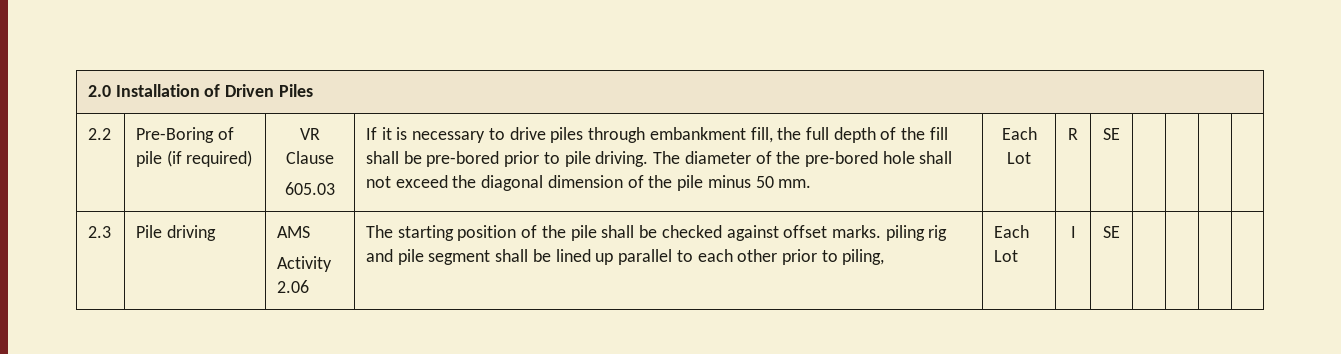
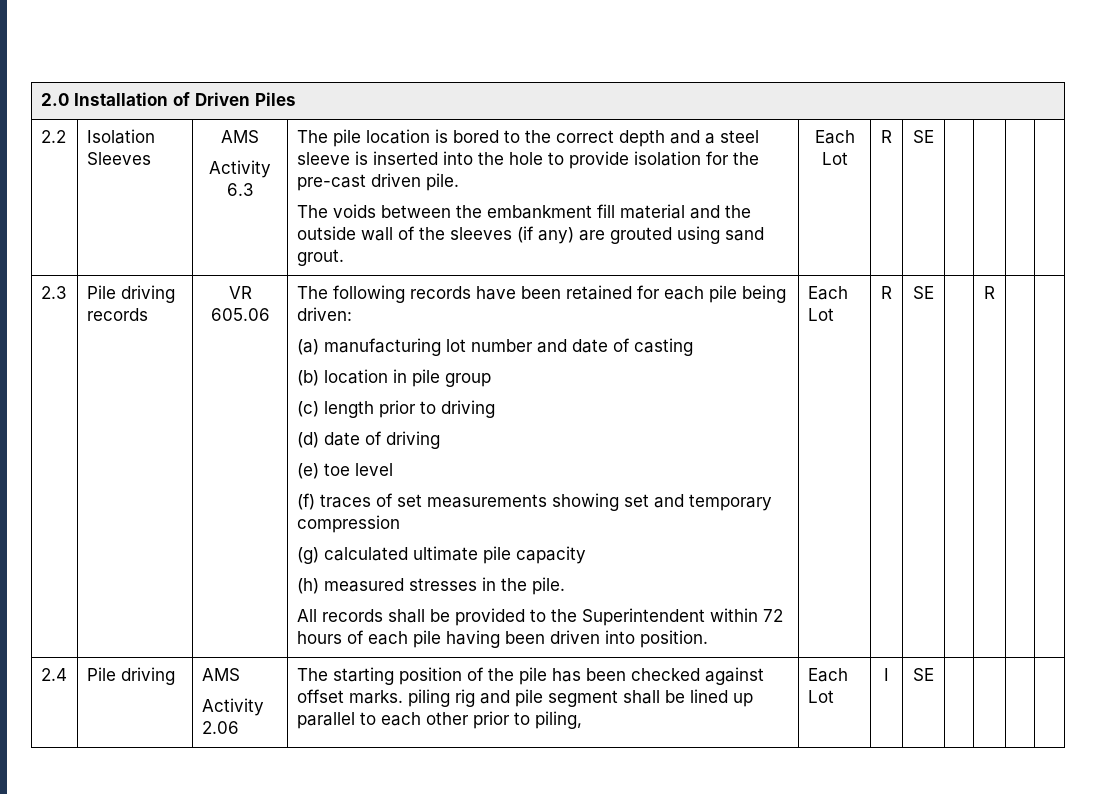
[136,127,234,143] [136,150,253,167] [300,128,320,140] [286,151,334,164] [285,182,335,195] [366,127,948,143] [366,151,953,167] [366,175,812,191] Pre-Boring of pile (if required) | VR Clause // 605.03 | If it is necessary to drive piles through embankment fill, the full depth of the fill shall be pre-bored prior to pile driving. The diameter of the pre-bored hole shall not exceed the diagonal dimension of the pile minus 50 mm. -> [86,129,155,144] [86,152,151,165] [221,130,259,143] [209,160,271,178] [226,183,254,196] [296,129,759,147] [296,151,759,169] [296,173,459,191] [296,204,751,219] [296,226,764,244] [296,249,344,266] Isolation Sleeves | AMS // Activity 6.3 | The pile location is bored to the correct depth and a steel sleeve is inserted into the hole to provide isolation for the pre-cast driven pile. // The voids between the embankment fill material and the outside wall of the sleeves (if any) are grouted using sand grout.
(112, 232) none -> [86,285,175,303] [86,308,148,321] [228,286,252,299] [210,308,270,321] [296,285,786,303] [296,307,352,321] [296,338,693,356] [296,369,491,387] [296,400,495,418] [296,431,440,449] [296,463,393,479] [296,493,772,511] [296,515,400,533] [296,546,586,564] [296,577,565,595] [296,608,783,626] [296,630,708,648] [807,286,848,300] [807,308,834,321] [881,286,892,299] [913,286,934,299] [984,286,995,299] [40,668,67,681] | Pile driving records | VR 605.06 | The following records have been retained for each pile being driven: // (a) manufacturing lot number and date of casting // (b) location in pile group // (c) length prior to driving // (d) date of driving // (e) toe level // (f) traces of set measurements showing set and temporary compression // (g) calculated ultimate pile capacity // (h) measured stresses in the pile. // All records shall be provided to the Superintendent within 72 hours of each pile having been driven into position. | Each Lot | R | SE | | R | | // 2.4
[601,225,658,238] shall be -> [551,668,626,682] has been

